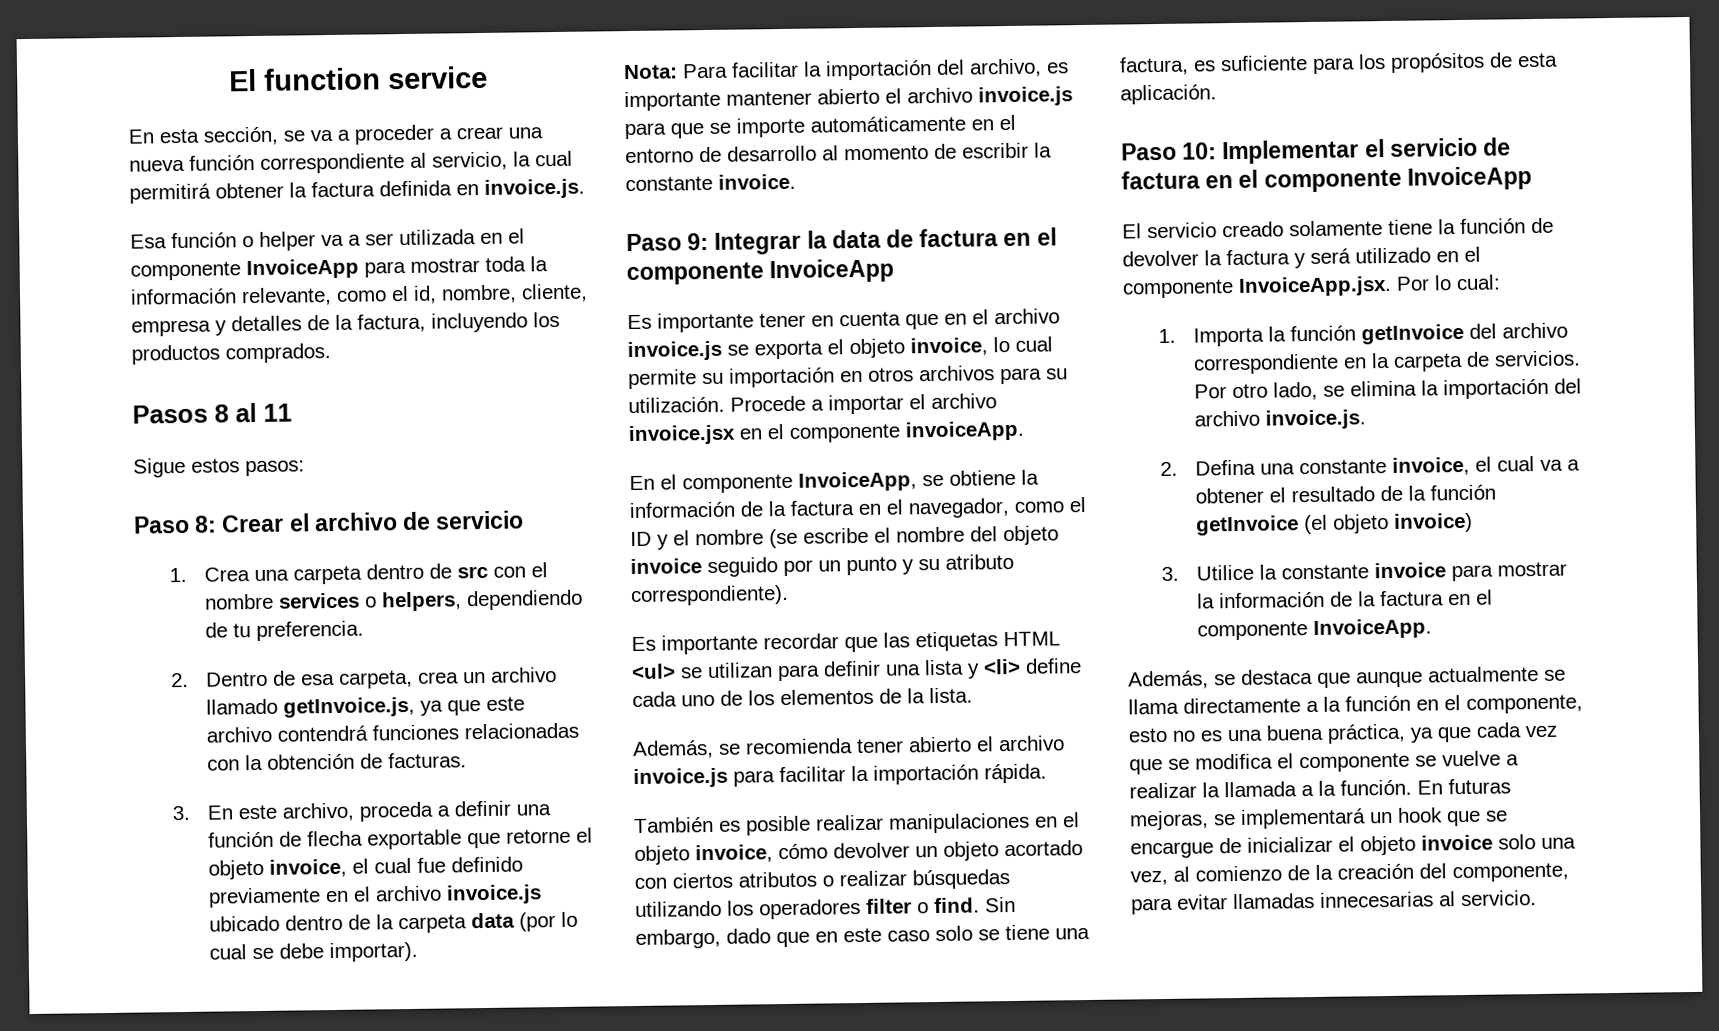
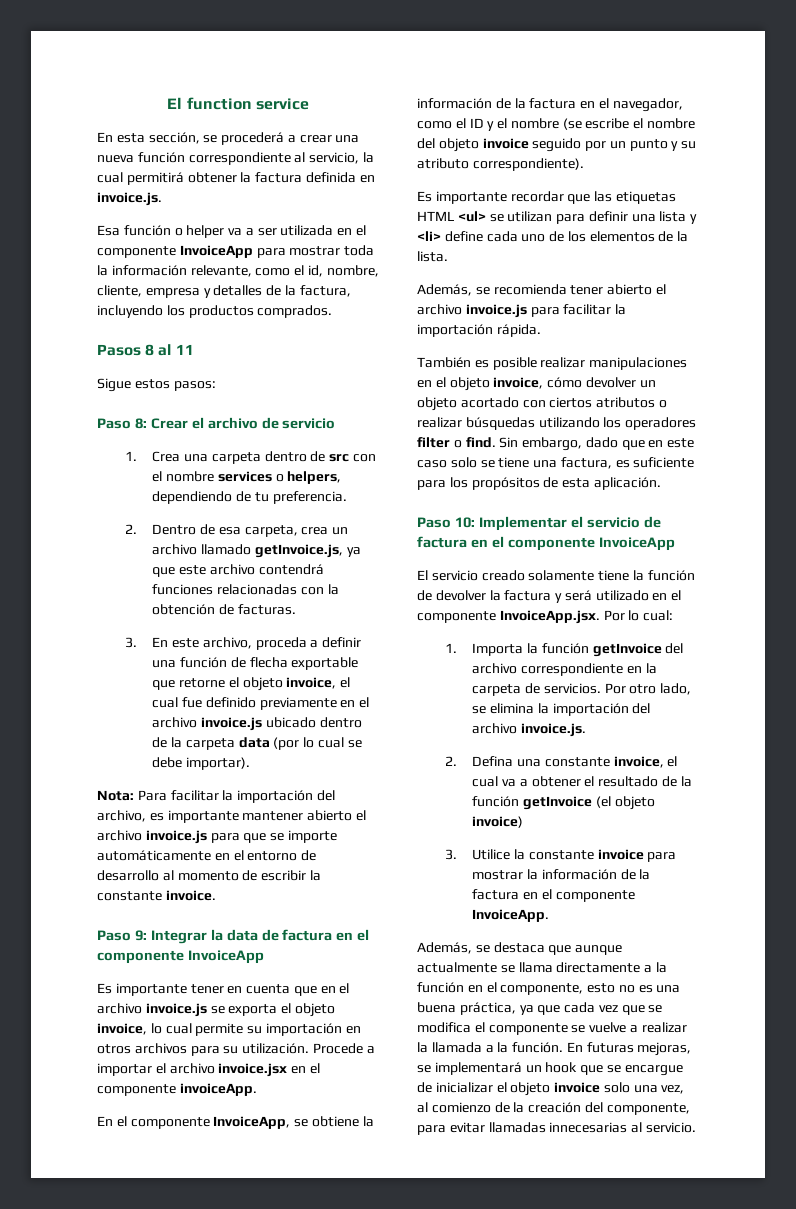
[310,124,435,145] va a proceder -> [221,132,285,145] procederá

